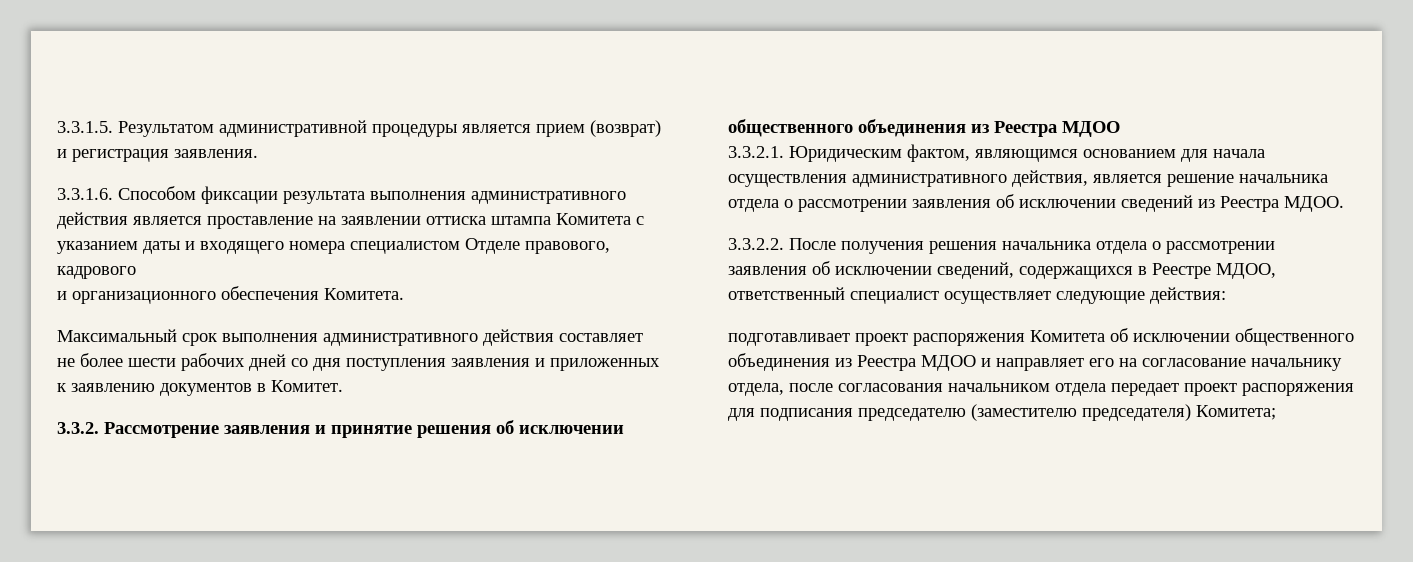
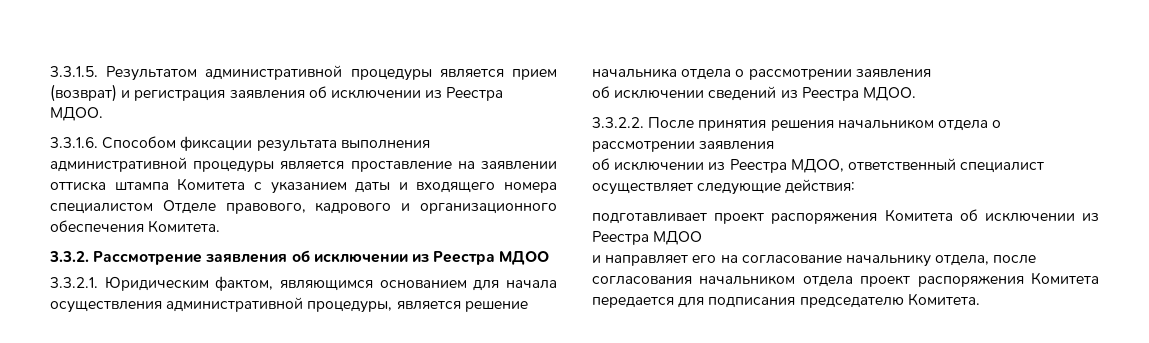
(661, 128) // -> (117, 93) none
[174,149,258,158] заявления. -> [229,86,504,101] [50,107,103,121] заявления об исключении из Реестра МДОО.
[471,191,626,204] [57,212,128,229] административного действия -> [50,157,275,173] административной процедуры
(136, 272) // -> (392, 208) none
[57,329,643,346] [57,353,660,371] [57,380,343,396] [57,420,624,438] [728,119,966,137] Максимальный срок выполнения административного действия составляет // не более шести рабочих дней со дня поступления заявления и приложенных // к заявлению документов в Комитет. // 3.3.2. Рассмотрение заявления и принятие решения об исключении общественного объединения -> [49,250,408,265] 3.3.2. Рассмотрение заявления об исключении
[852,170,1088,187] административного действия, -> [166,297,393,313] административной процедуры,
(991, 203) none -> (931, 73) //
[841,241,1275,254] [728,261,1211,279] получения решения начальника отдела о рассмотрении заявления об исключении сведений, содержащихся в Реестре -> [698,119,1002,131] [592,141,775,152] [592,158,787,173] принятия решения начальником отдела о рассмотрении заявления // об исключении из Реестра
[1235,328,1354,346] [728,353,976,371] общественного объединения из Реестра МДОО -> [1082,213,1099,221] [592,231,703,245] из Реестра МДОО //
[1111,383,1354,396] передает проект распоряжения -> [860,272,1099,287] [592,297,674,308] проект распоряжения Комитета передается
[971,404,1276,421] (заместителю председателя) Комитета; -> [907,293,980,306] Комитета.

